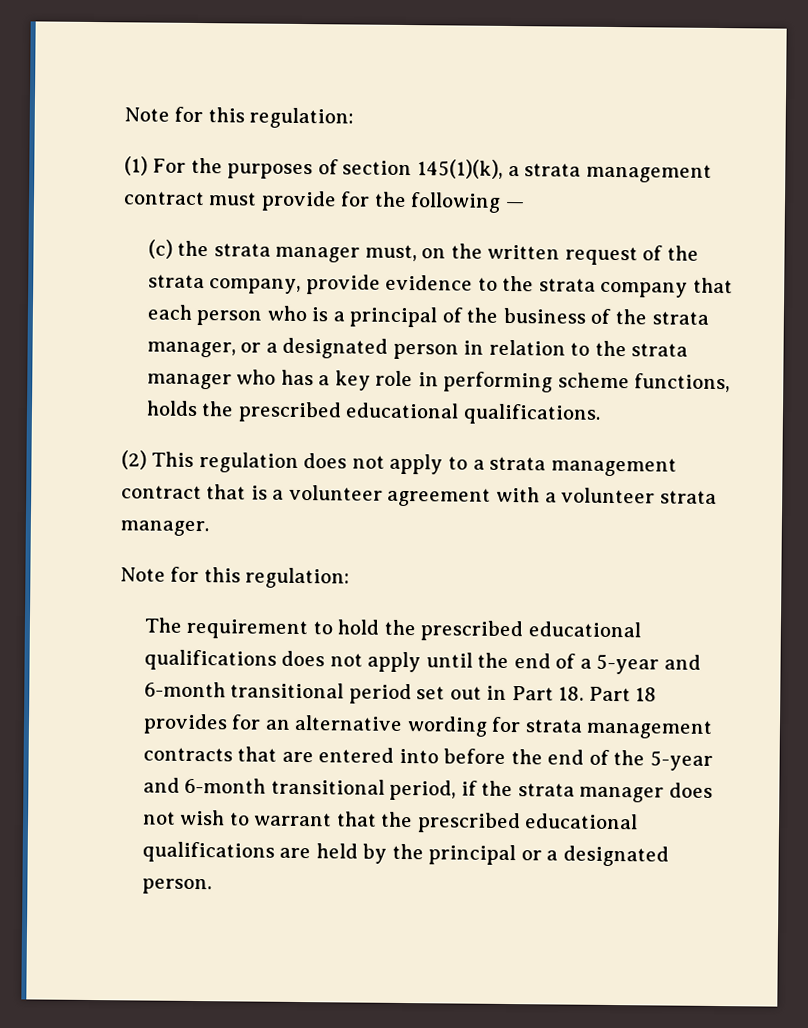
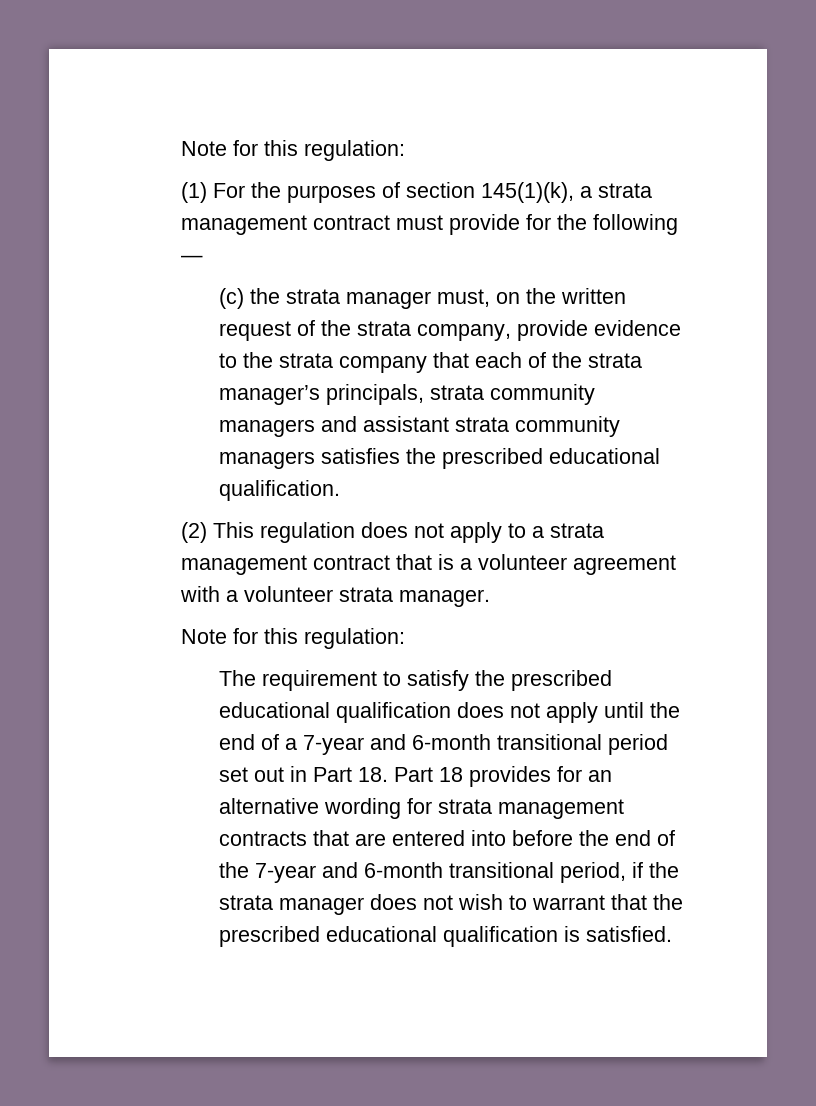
[196,305,709,328] [146,337,689,360] [146,369,731,393] [145,400,601,425] person who is a principal of the business of the strata manager, or a designated person in relation to the strata manager who has a key role in performing scheme functions, holds the prescribed educational qualifications. -> [527,352,642,368] [218,384,595,405] [218,416,620,437] [218,448,660,469] [218,480,340,501] of the strata manager’s principals, strata community managers and assistant strata community managers satisfies the prescribed educational qualification.
[337,619,641,642] [143,649,277,671] hold the prescribed educational qualifications -> [406,670,612,691] [218,702,451,723] satisfy the prescribed educational qualification
[596,653,660,675] 5-year -> [302,735,364,755] 7-year
[650,750,714,771] 5-year -> [254,863,316,883] 7-year
[141,841,669,867] [141,878,212,895] qualifications are held by the principal or a designated person. -> [442,926,672,947] qualification is satisfied.

